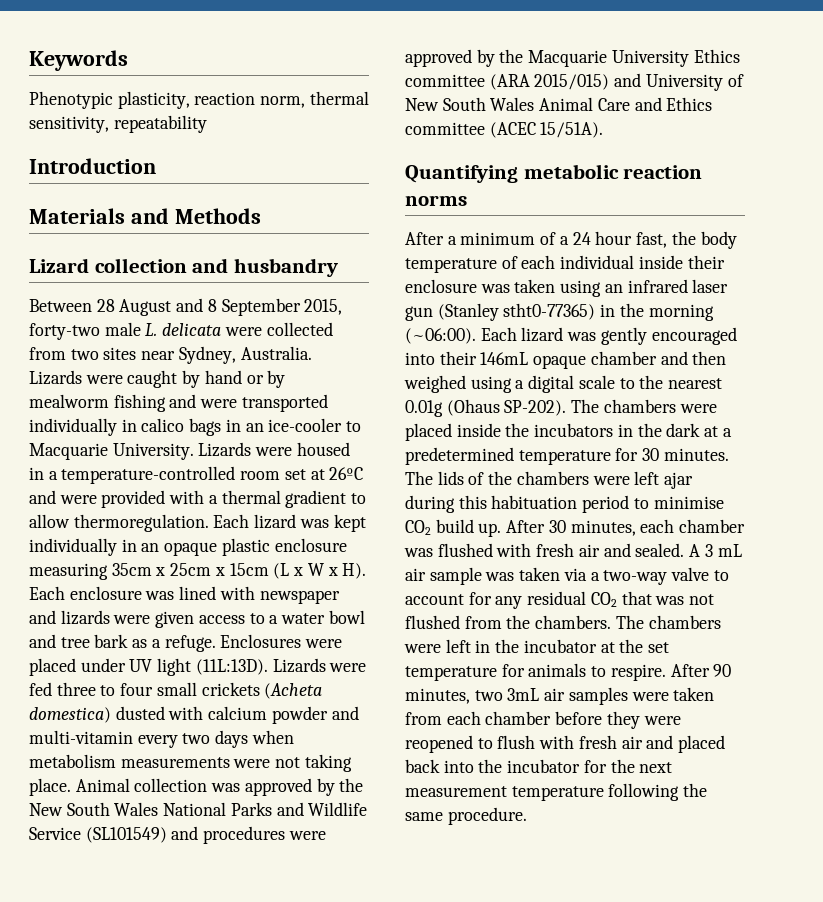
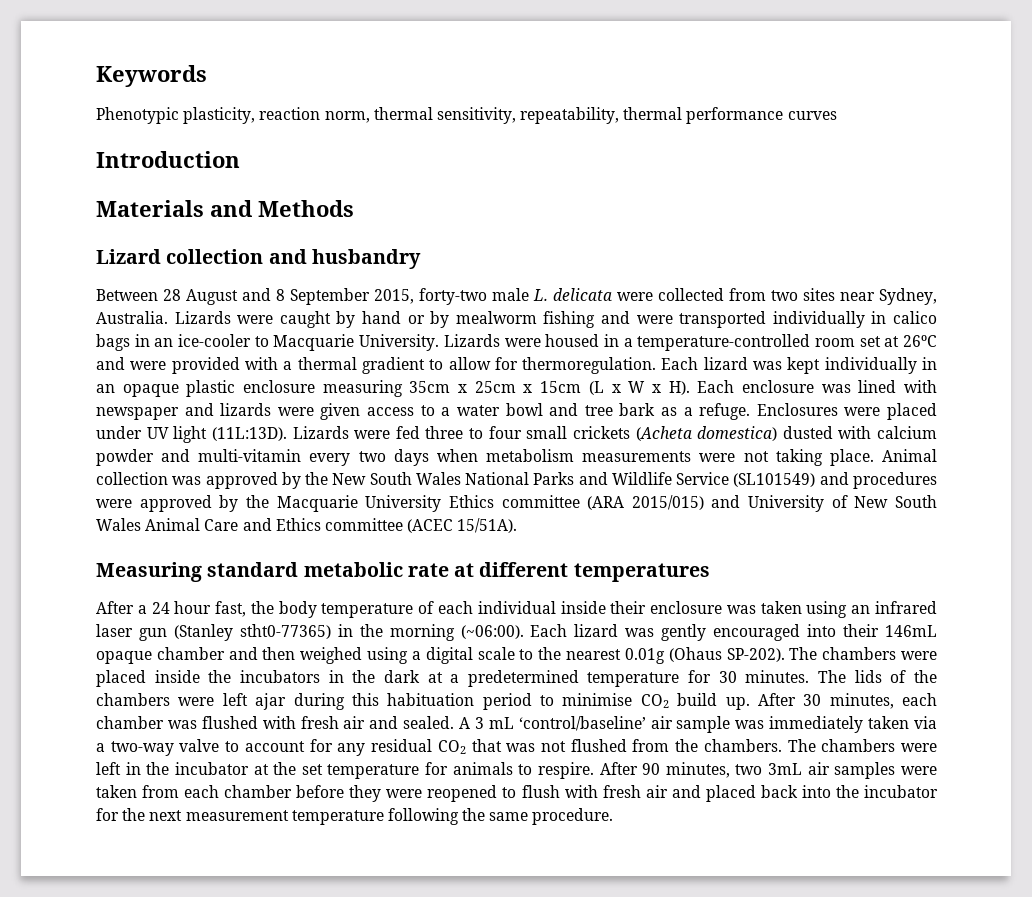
[113,115,207,133] repeatability -> [520,107,837,124] repeatability, thermal performance curves
(70, 521) none -> [494,357,518,370] for
[405,164,703,183] [405,195,467,206] Quantifying metabolic reaction norms -> [96,562,710,582] Measuring standard metabolic rate at different temperatures
[460,232,569,245] minimum of a -> (147, 609) none
(742, 550) none -> [518,716,646,731] ‘control/baseline’
(515, 576) none -> [769,716,864,733] immediately

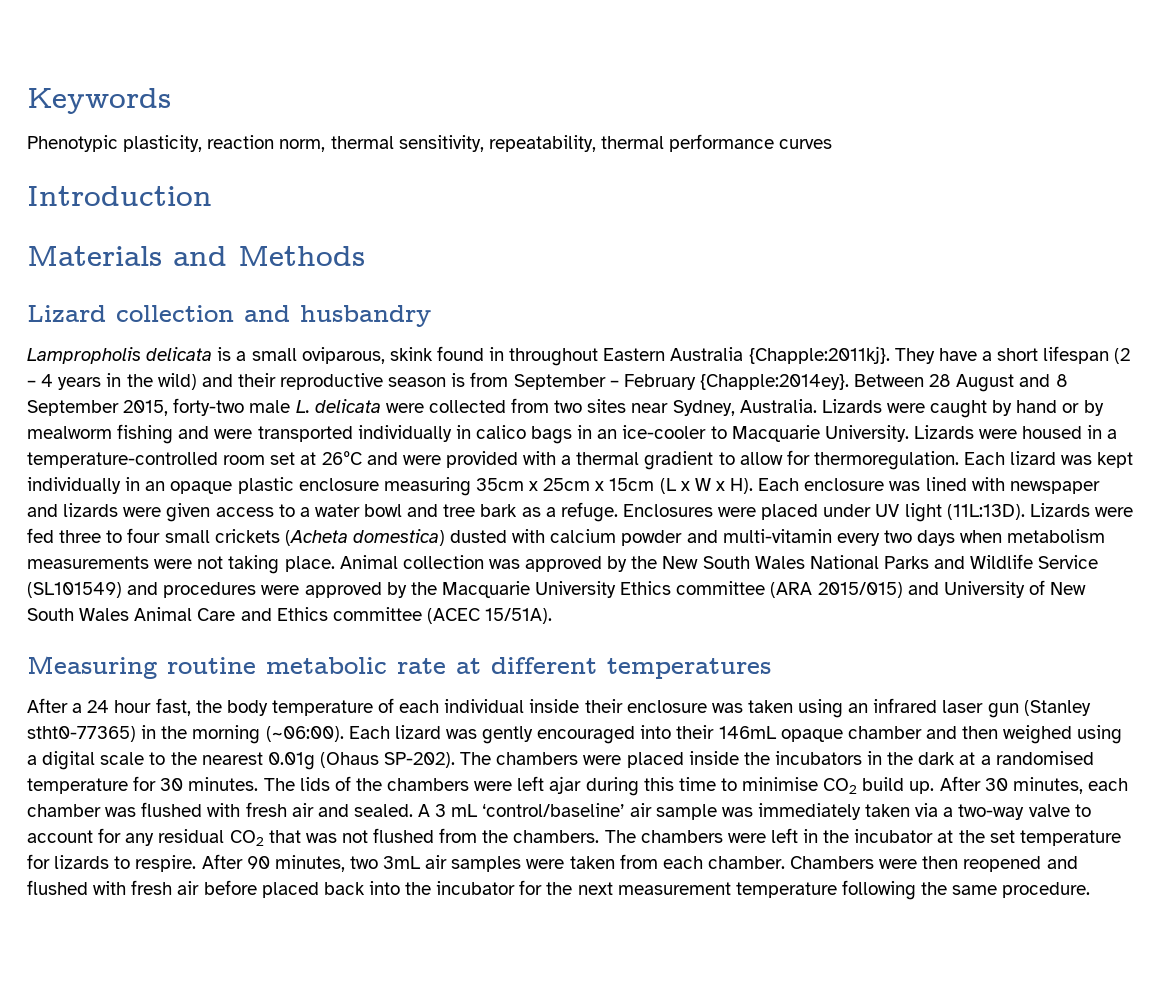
(421, 259) none -> [27,346,1131,366] [27,372,849,390] Lampropholis delicata is a small oviparous, skink found in throughout Eastern Australia {Chapple:2011kj}. They have a short lifespan (2 – 4 years in the wild) and their reproductive season is from September – February {Chapple:2014ey}.
[207,562,299,577] standard -> [167,657,256,674] routine
[467,670,579,687] predetermined -> [995,751,1094,765] randomised
[387,693,532,710] habituation period -> [678,777,716,791] time
[452,762,513,775] animals -> [54,855,110,869] lizards
[224,785,701,802] chamber before they were reopened to flush with fresh air and -> [707,856,1078,872] [27,880,257,895] chamber. Chambers were then reopened and flushed with fresh air before

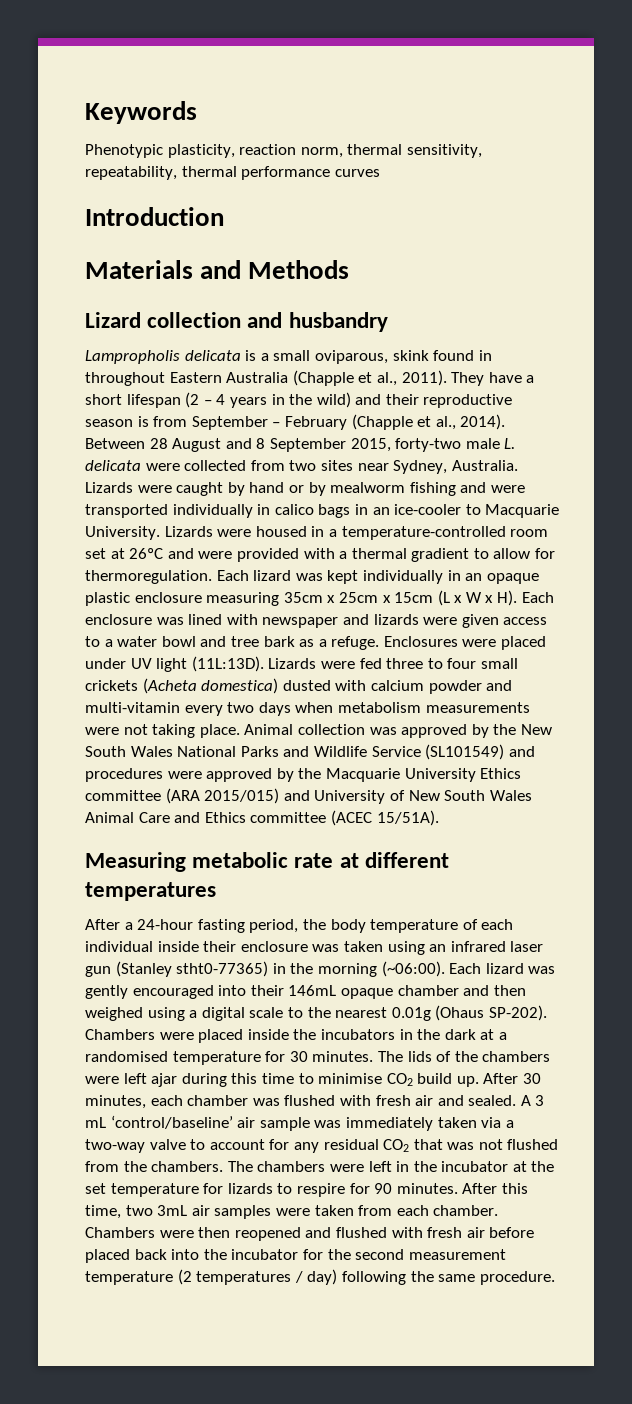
[748,346,890,364] {Chapple:2011kj}. -> [292,370,447,386] (Chapple et al., 2011).
[699,374,849,390] {Chapple:2014ey}. -> [351,414,506,430] (Chapple et al., 2014).
[167,657,256,674] routine -> (186, 862) none
[87,698,191,716] 24 hour fast, -> [137,919,299,933] 24-hour fasting period,
[460,752,579,765] The chambers -> [85,1029,155,1040] Chambers
[135,854,345,872] respire. After 90 minutes, -> [296,1183,528,1197] [85,1205,121,1219] respire for 90 minutes. After this time,
[577,882,613,895] next -> [355,1249,405,1260] second
(837, 890) none -> [177,1269,338,1285] (2 temperatures / day)

